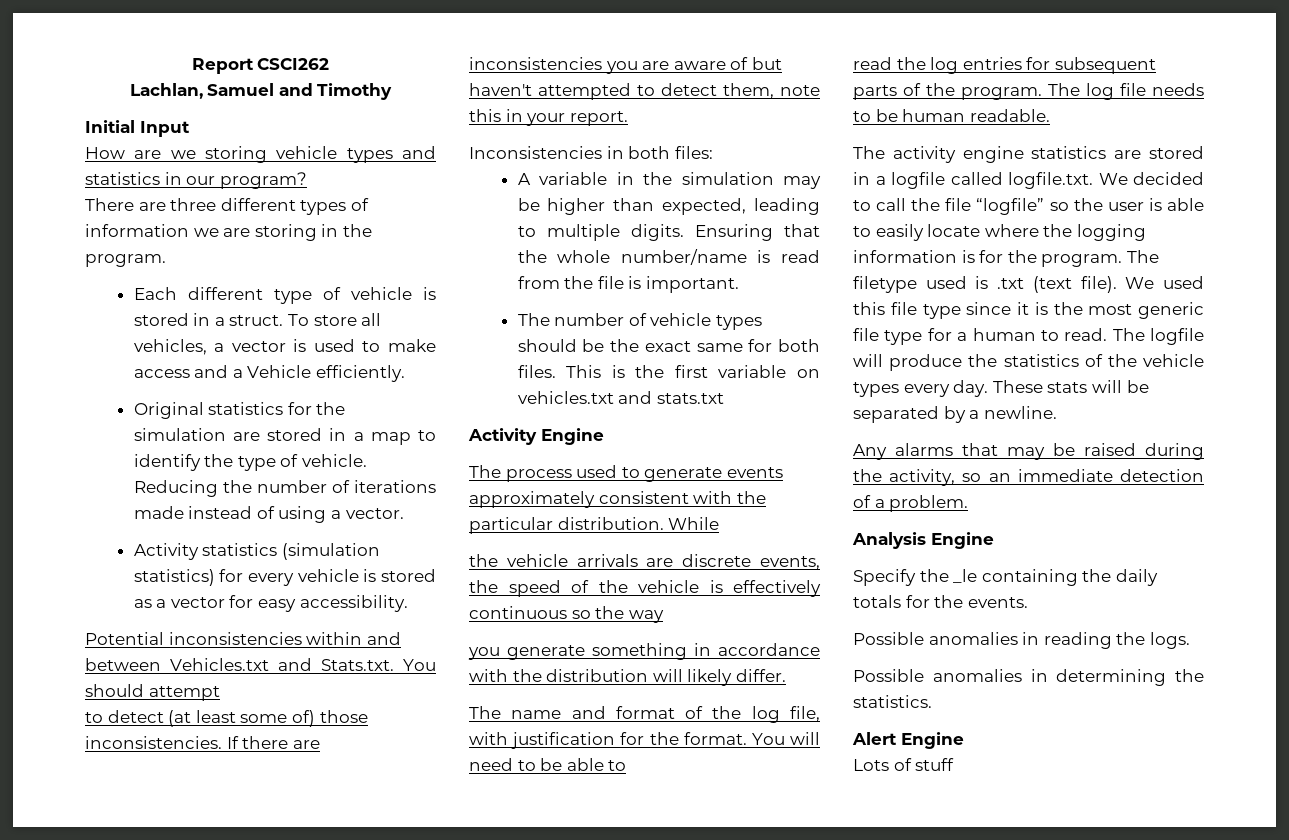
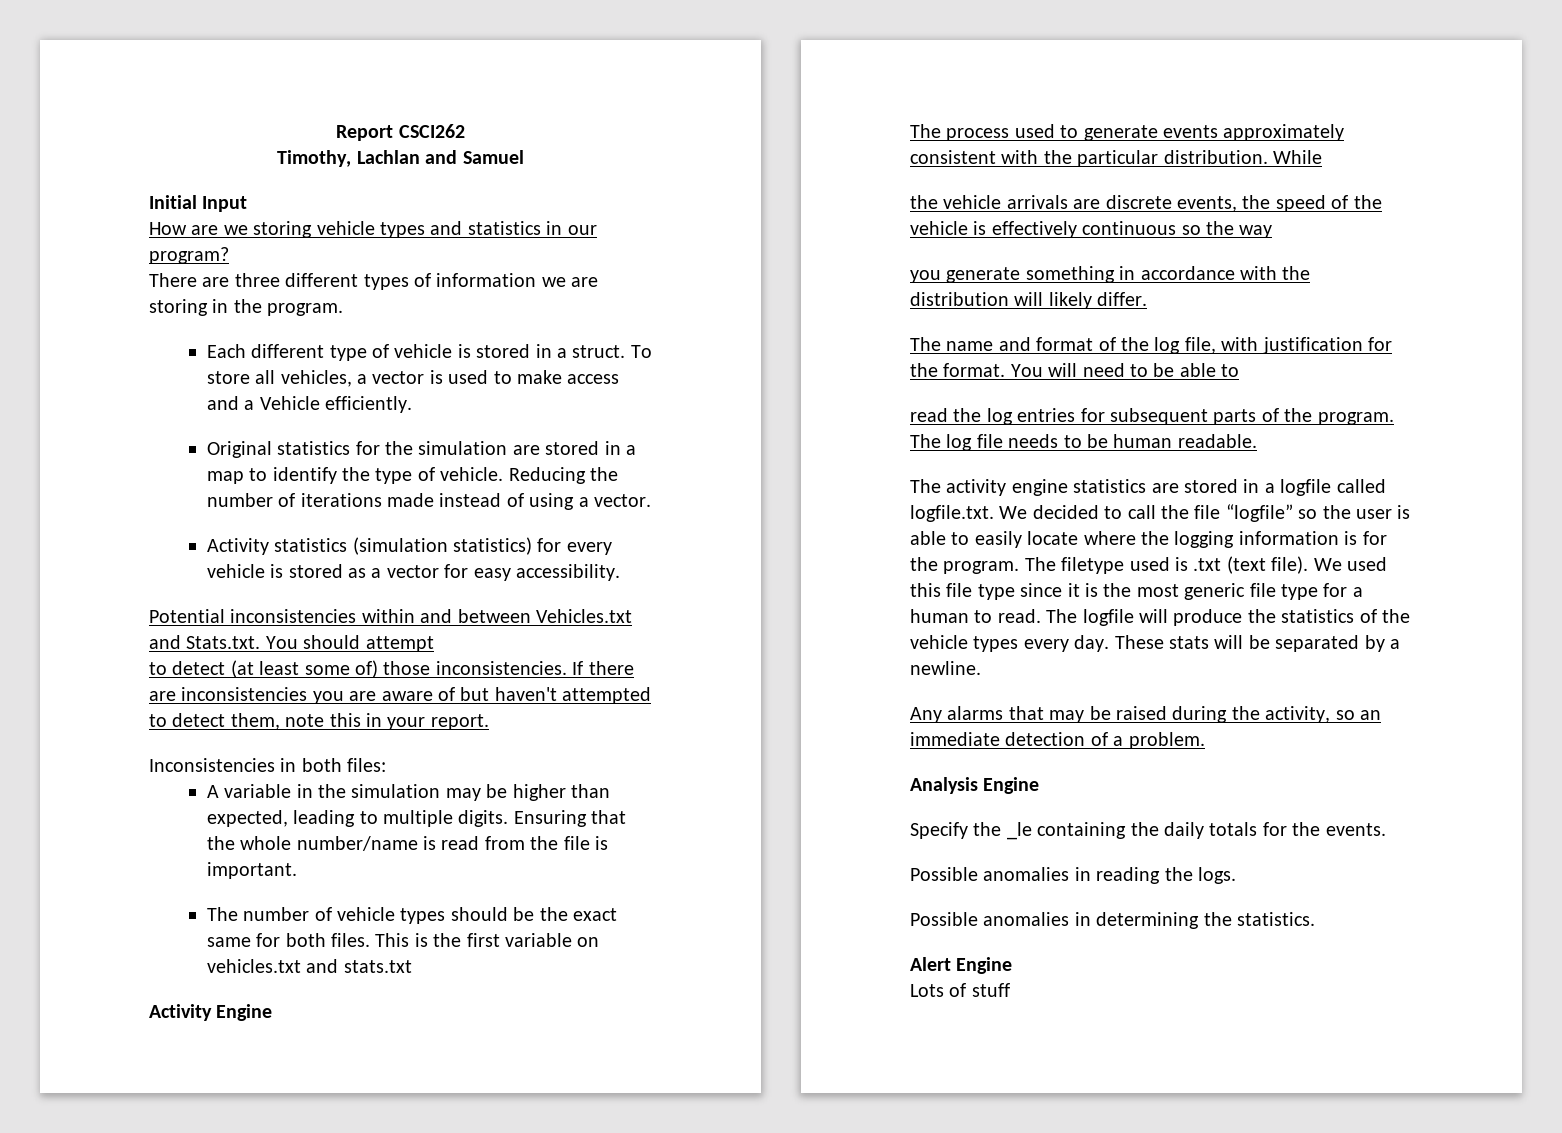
[129,83,203,99] Lachlan, -> [277,150,458,167] Timothy, Lachlan and
[278,83,393,100] and Timothy -> (524, 157) none

